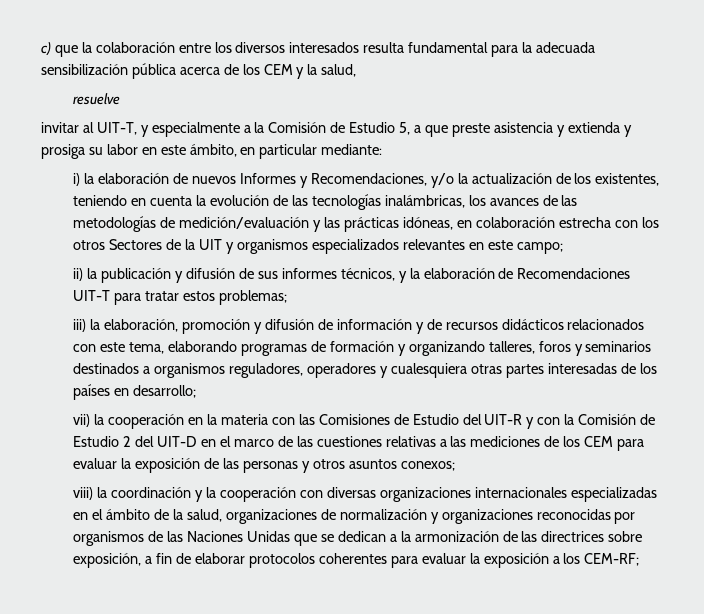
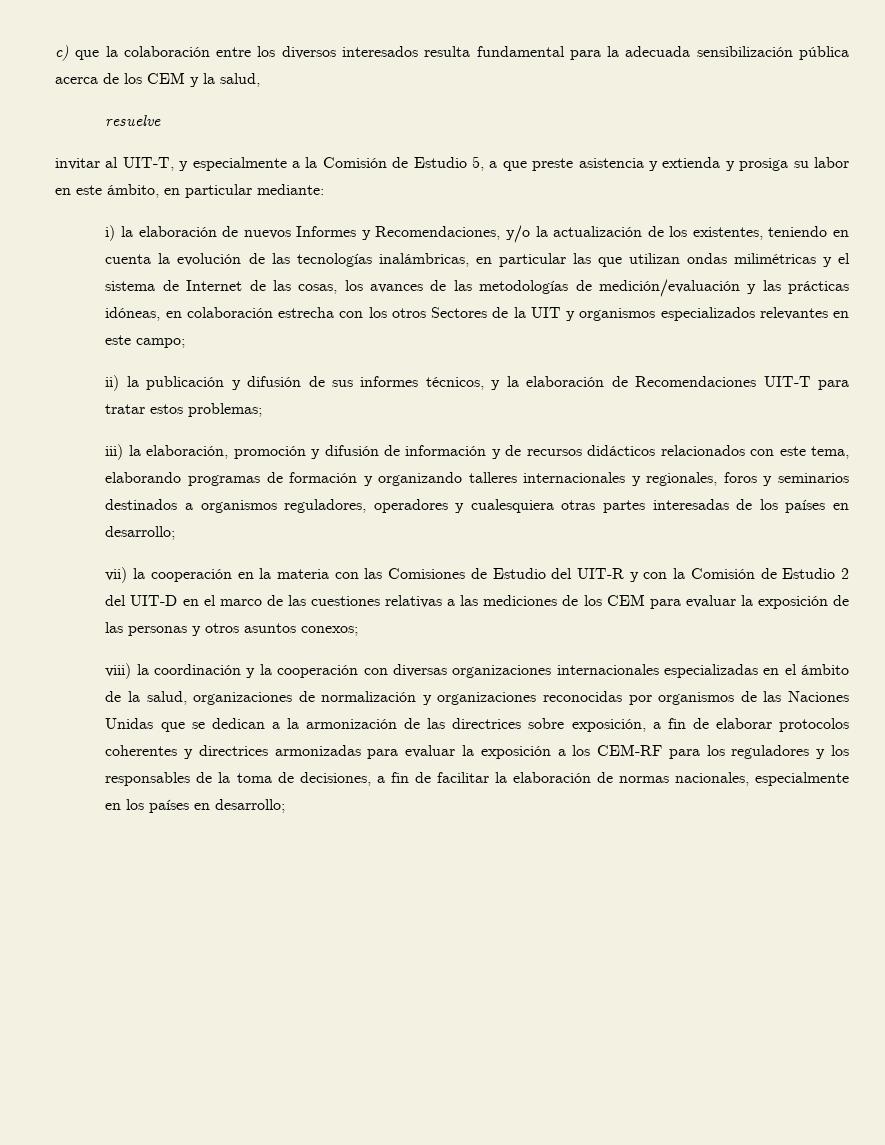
(465, 201) none -> [475,253,851,267] [105,280,338,294] en particular las que utilizan ondas milimétricas y el sistema de Internet de las cosas,
[488,341,535,354] talleres, -> [468,472,718,486] talleres internacionales y regionales,
(387, 558) none -> [184,745,361,759] y directrices armonizadas
[584,553,640,566] CEM-RF; -> [597,744,849,759] [105,772,849,786] [105,799,286,813] CEM-RF para los reguladores y los responsables de la toma de decisiones, a fin de facilitar la elaboración de normas nacionales, especialmente en los países en desarrollo;

